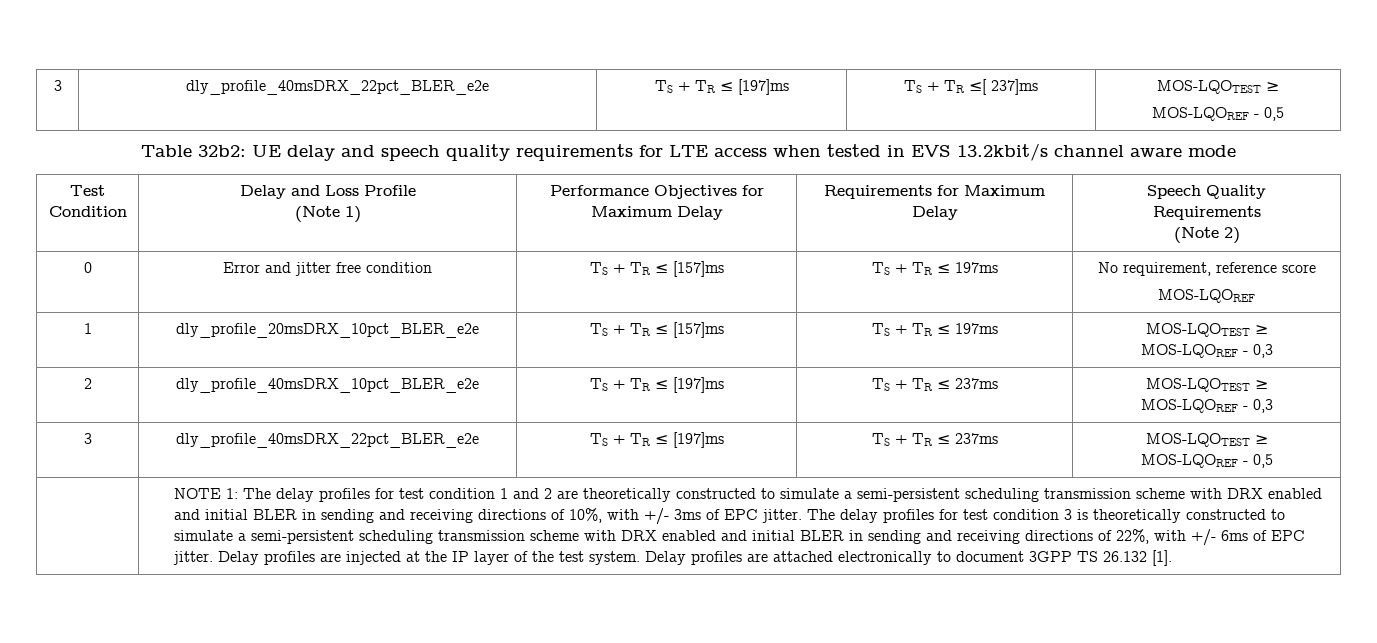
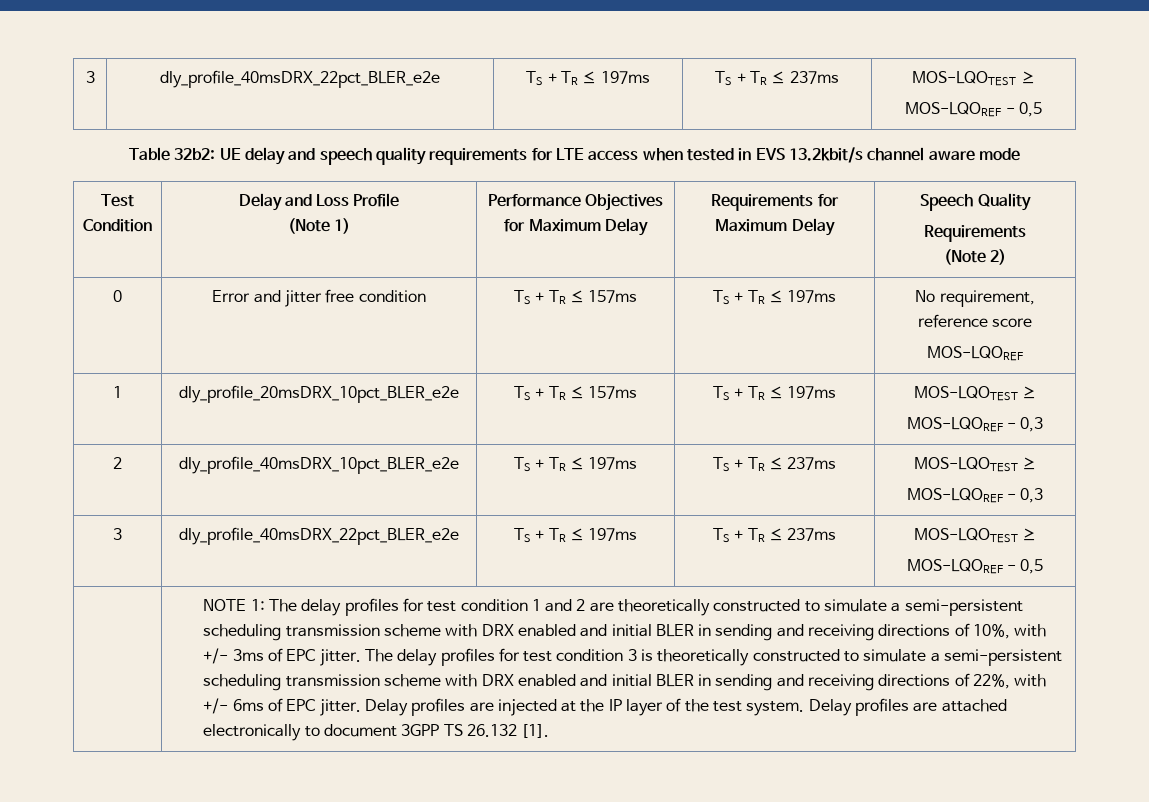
[53,80,62,91] [186,80,489,95] [654,79,789,95] [904,79,1038,95] 3 | dly_profile_40msDRX_22pct_BLER_e2e | TS + TR ≤ [197]ms | TS + TR ≤[ 237]ms -> [85,71,95,83] [160,70,440,88] [526,71,650,86] [715,71,839,86] 3 | dly_profile_40msDRX_22pct_BLER_e2e | TS + TR ≤ 197ms | TS + TR ≤ 237ms
[672,261,724,277] [157]ms -> [588,290,638,303] 157ms
[672,322,724,338] [157]ms -> [588,386,638,399] 157ms
[672,377,724,393] [197]ms -> [588,457,638,470] 197ms
[672,432,724,448] [197]ms -> [588,528,638,541] 197ms

